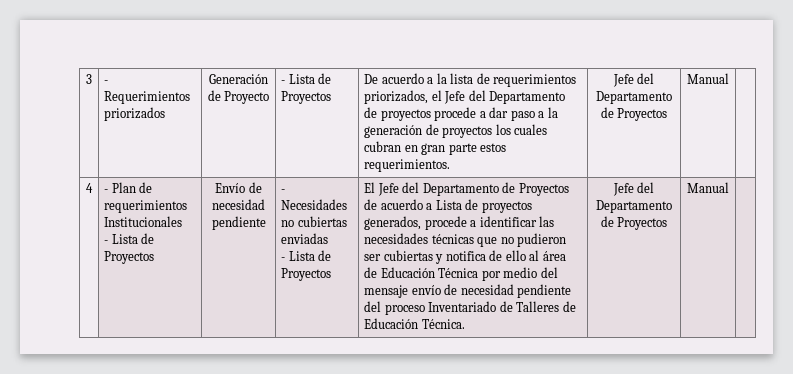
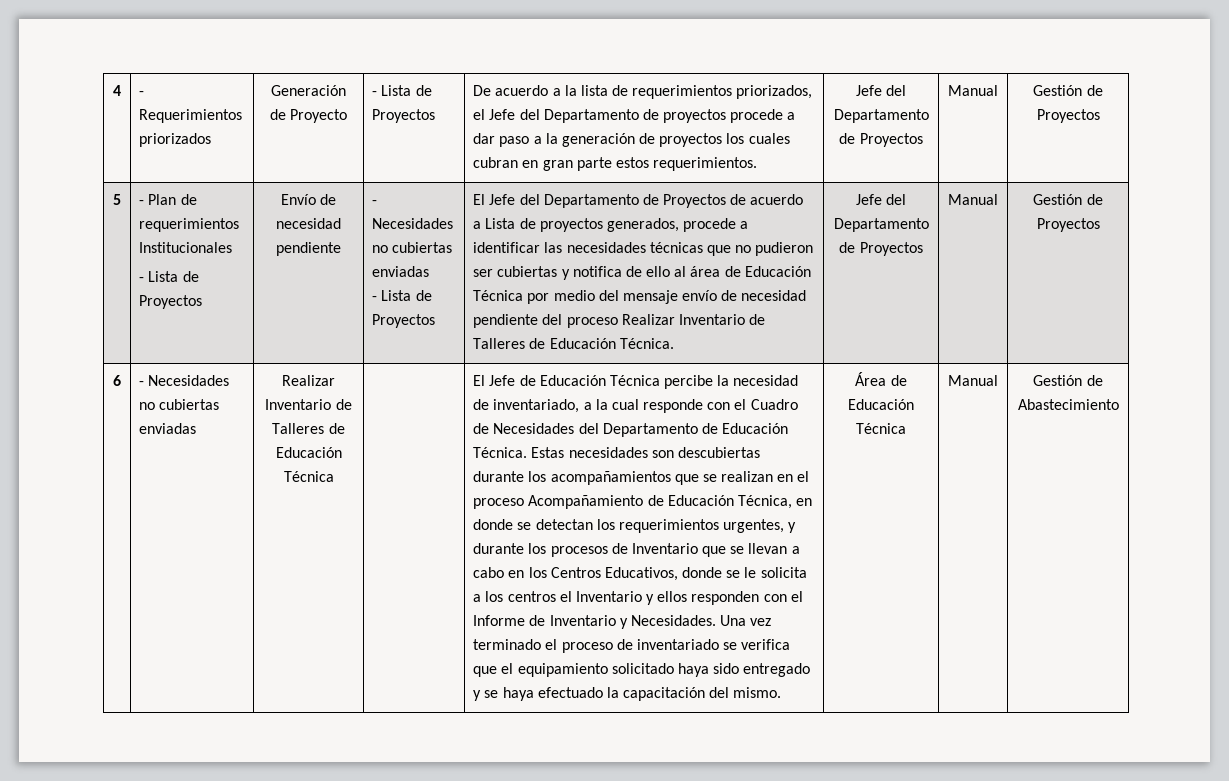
[86,74,92,84] 3 -> [113,85,121,96] 4
[86,183,93,193] // 4 -> [1033,85,1103,96] [1036,109,1100,123] [113,194,121,205] Gestión de Proyectos // 5
[428,301,497,312] Inventariado -> [621,314,745,325] Realizar Inventario
(729, 187) none -> [1033,194,1103,205] [1036,218,1100,232] [113,375,121,386] [139,375,230,386] [139,399,220,410] [139,423,197,434] [282,375,335,386] [265,399,352,410] [272,423,345,434] [275,447,342,458] [283,471,334,482] [473,375,799,389] [473,399,798,413] [473,423,789,437] [473,447,760,458] [473,471,810,485] [473,495,813,509] [473,519,797,533] [473,543,800,557] [473,567,807,581] [473,591,803,605] [473,615,772,629] [473,639,791,653] [473,663,811,677] [473,687,782,701] [855,372,907,386] [848,399,914,410] [856,423,906,434] [948,375,998,386] [1033,375,1103,386] [1017,399,1119,410] Gestión de Proyectos // 6 | - Necesidades no cubiertas enviadas | Realizar Inventario de Talleres de Educación Técnica | | El Jefe de Educación Técnica percibe la necesidad de inventariado, a la cual responde con el Cuadro de Necesidades del Departamento de Educación Técnica. Estas necesidades son descubiertas durante los acompañamientos que se realizan en el proceso Acompañamiento de Educación Técnica, en donde se detectan los requerimientos urgentes, y durante los procesos de Inventario que se llevan a cabo en los Centros Educativos, donde se le solicita a los centros el Inventario y ellos responden con el Informe de Inventario y Necesidades. Una vez terminado el proceso de inventariado se verifica que el equipamiento solicitado haya sido entregado y se haya efectuado la capacitación del mismo. | Área de Educación Técnica | Manual | Gestión de Abastecimiento

